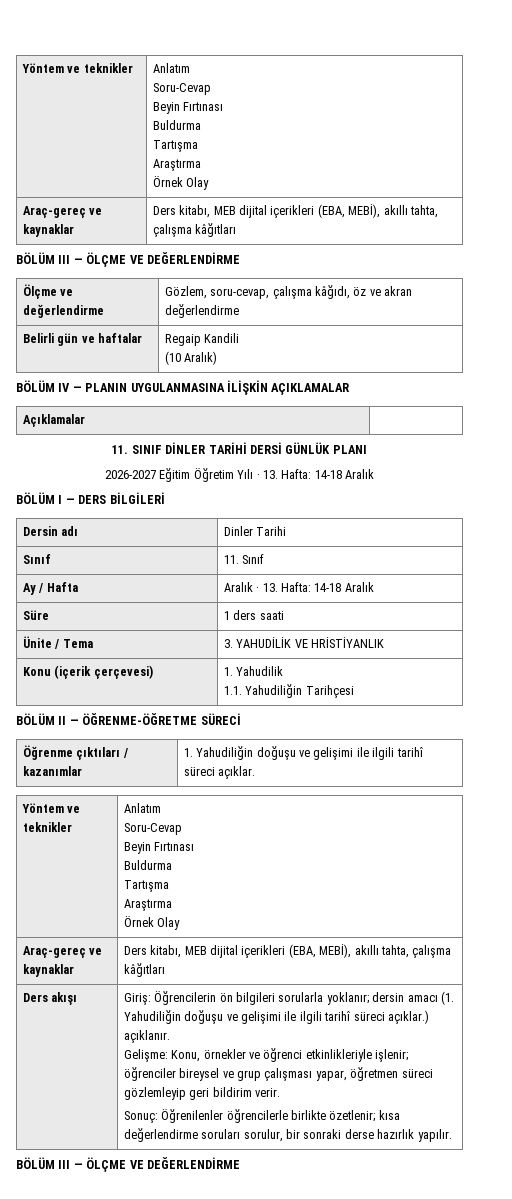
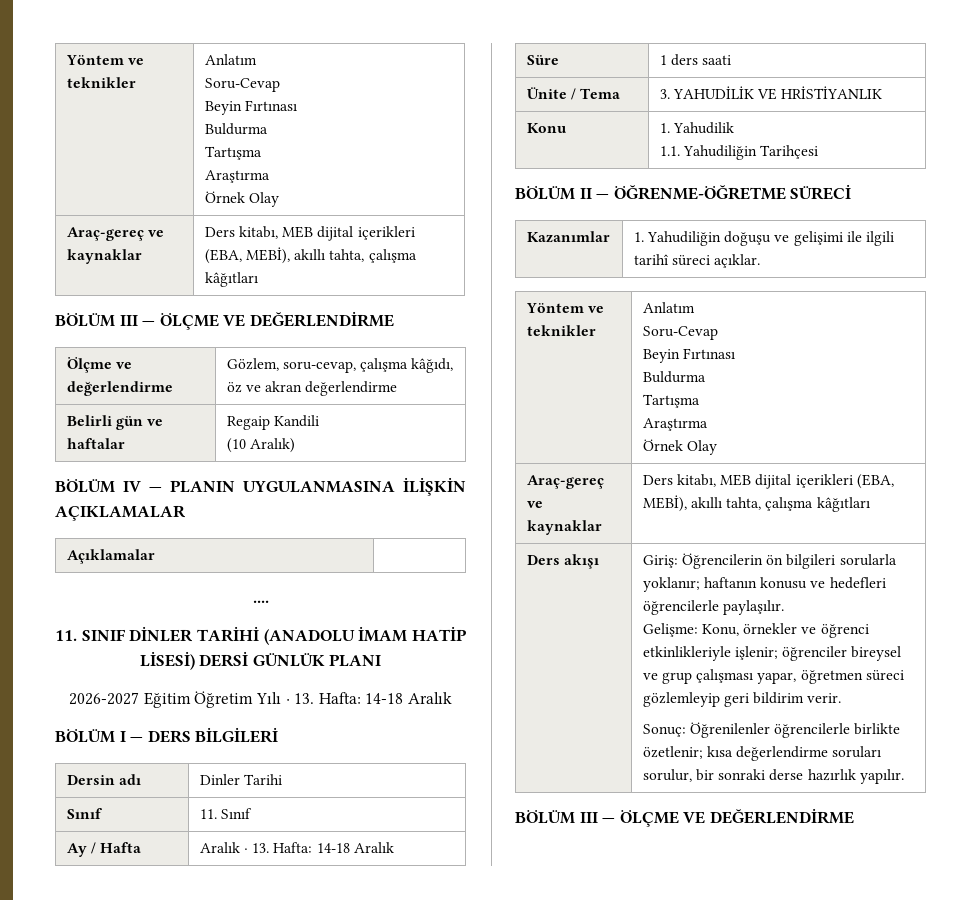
(85, 420) none -> [252,600,269,603] // ....
(247, 448) none -> [263,626,467,645] [139,651,195,670] (ANADOLU İMAM HATİP LİSESİ)
[54,665,153,679] (içerik çerçevesi) -> (566, 128) none
[22,745,128,760] [22,766,82,776] Öğrenme çıktıları / kazanımlar -> [526,231,610,243] Kazanımlar
[372,991,454,1005] [123,1010,429,1024] [123,1030,170,1043] dersin amacı (1. Yahudiliğin doğuşu ve gelişimi ile ilgili tarihî süreci açıklar.) açıklanır. -> [704,577,886,589] [642,600,785,615] haftanın konusu ve hedefleri öğrencilerle paylaşılır.

